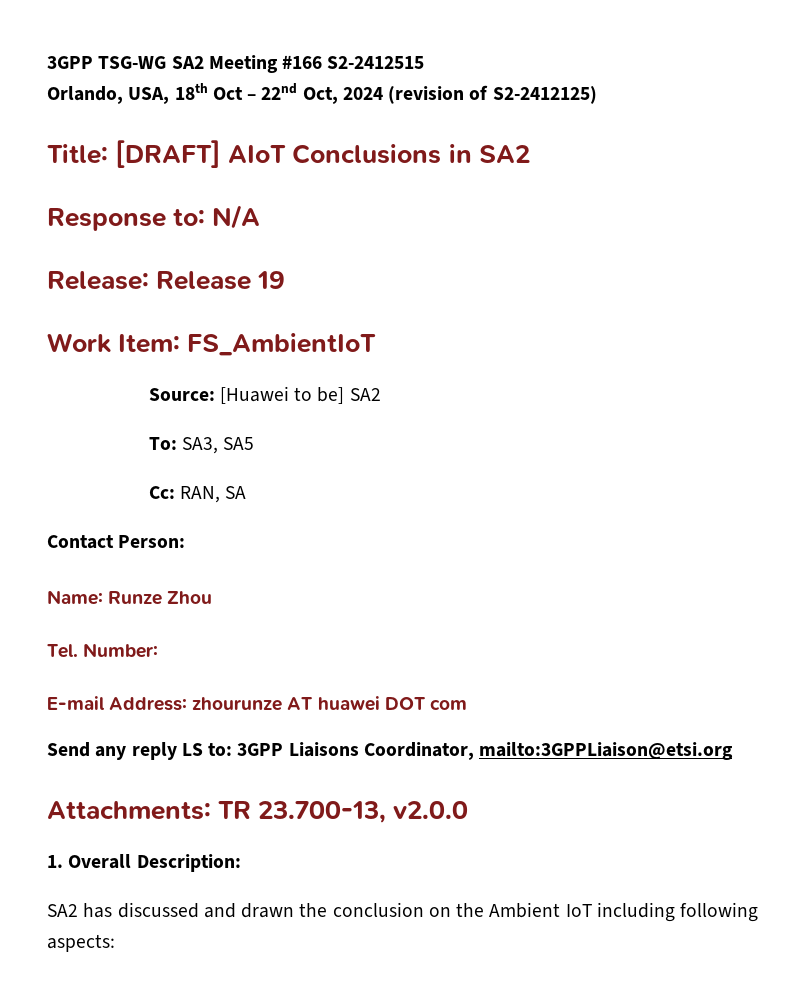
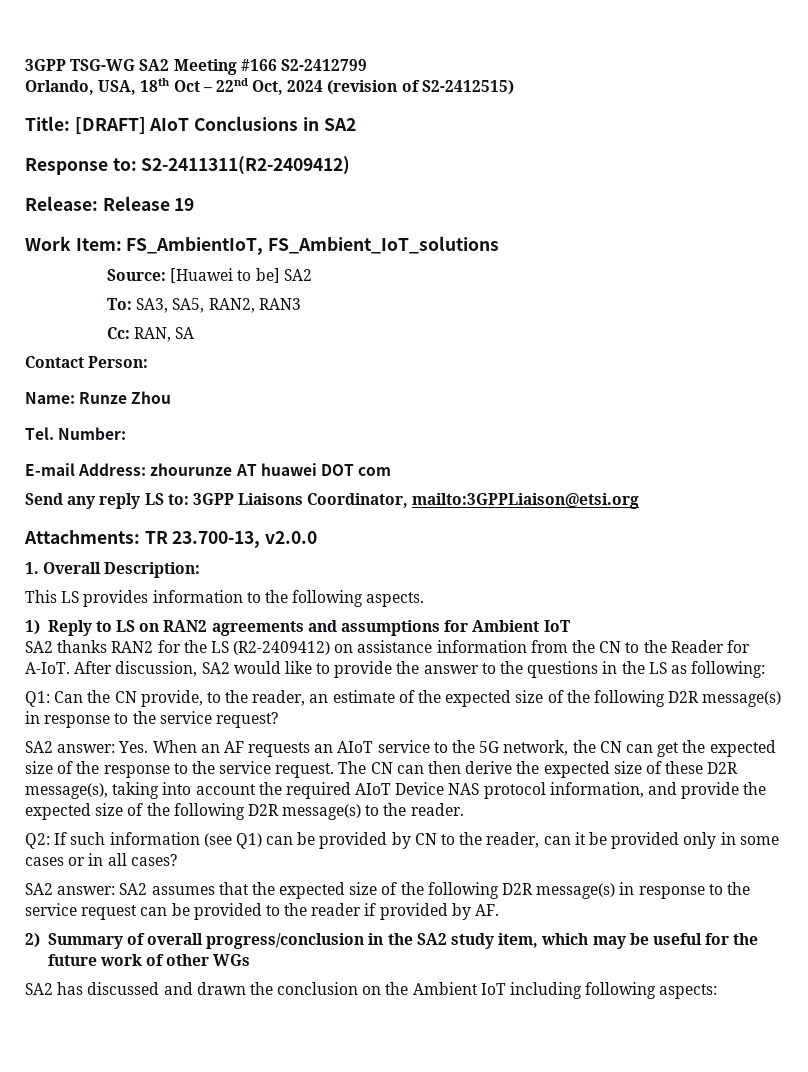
[327,56,425,69] S2-2412515 -> [280,59,367,71] S2-2412799
[492,86,597,104] S2-2412125) -> [421,80,514,95] S2-2412515)
[212,205,261,229] N/A -> [141,156,351,175] S2-2411311(R2-2409412)
[187,333,377,356] FS_AmbientIoT -> [126,236,500,255] FS_AmbientIoT, FS_Ambient_IoT_solutions
[223,437,255,450] SA5 -> [172,298,301,313] SA5, RAN2, RAN3
(241, 863) none -> [25,590,425,607] [25,620,570,636] [25,640,750,655] [25,661,766,678] [25,690,782,707] [25,711,278,728] [25,740,776,757] [25,761,739,778] [25,782,767,799] [25,803,464,820] [25,832,779,849] [25,853,177,866] [25,882,750,899] [25,903,500,920] [25,933,759,949] [47,954,251,966] // This LS provides information to the following aspects. // 1) Reply to LS on RAN2 agreements and assumptions for Ambient IoT // SA2 thanks RAN2 for the LS (R2-2409412) on assistance information from the CN to the Reader for A-IoT. After discussion, SA2 would like to provide the answer to the questions in the LS as following: // Q1: Can the CN provide, to the reader, an estimate of the expected size of the following D2R message(s) in response to the service request? // SA2 answer: Yes. When an AF requests an AIoT service to the 5G network, the CN can get the expected size of the response to the service request. The CN can then derive the expected size of these D2R message(s), taking into account the required AIoT Device NAS protocol information, and provide the expected size of the following D2R message(s) to the reader. // Q2: If such information (see Q1) can be provided by CN to the reader, can it be provided only in some cases or in all cases? // SA2 answer: SA2 assumes that the expected size of the following D2R message(s) in response to the service request can be provided to the reader if provided by AF. // 2) Summary of overall progress/conclusion in the SA2 study item, which may be useful for the future work of other WGs

